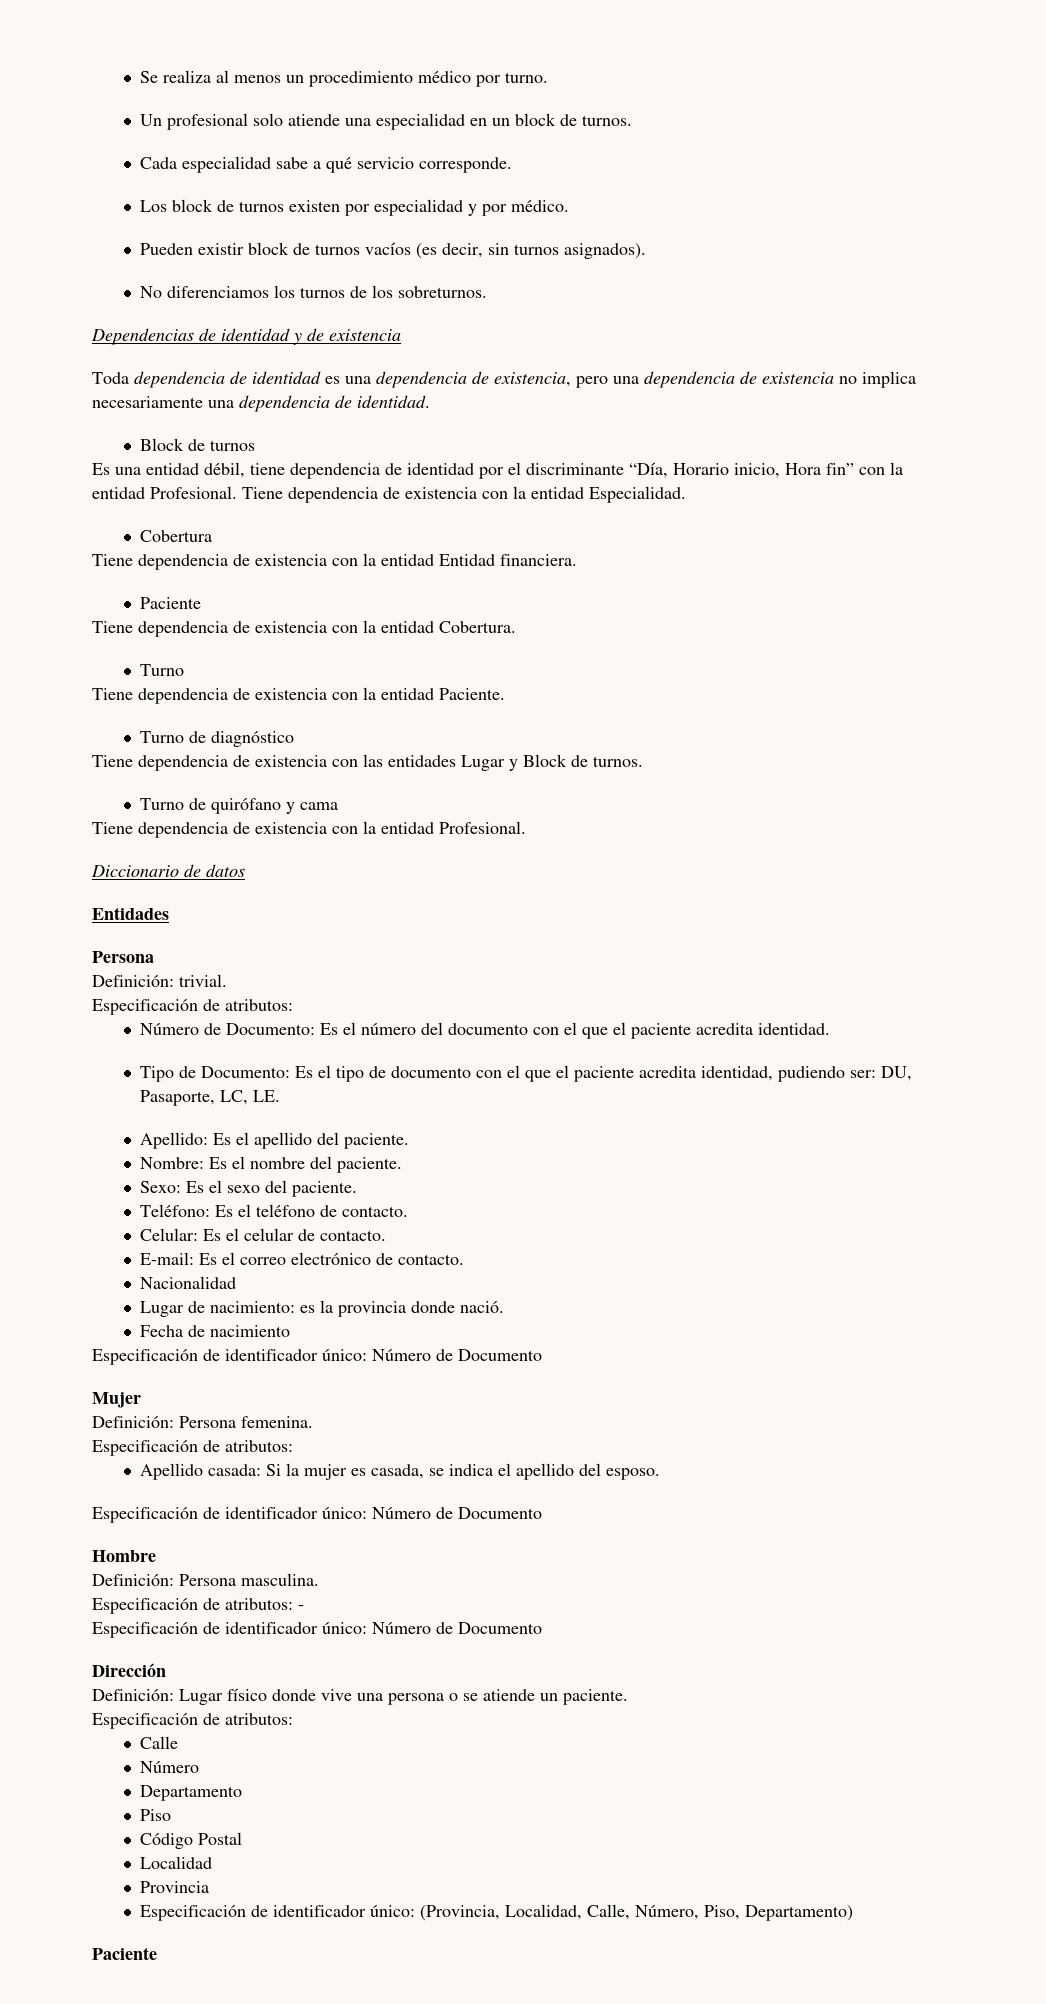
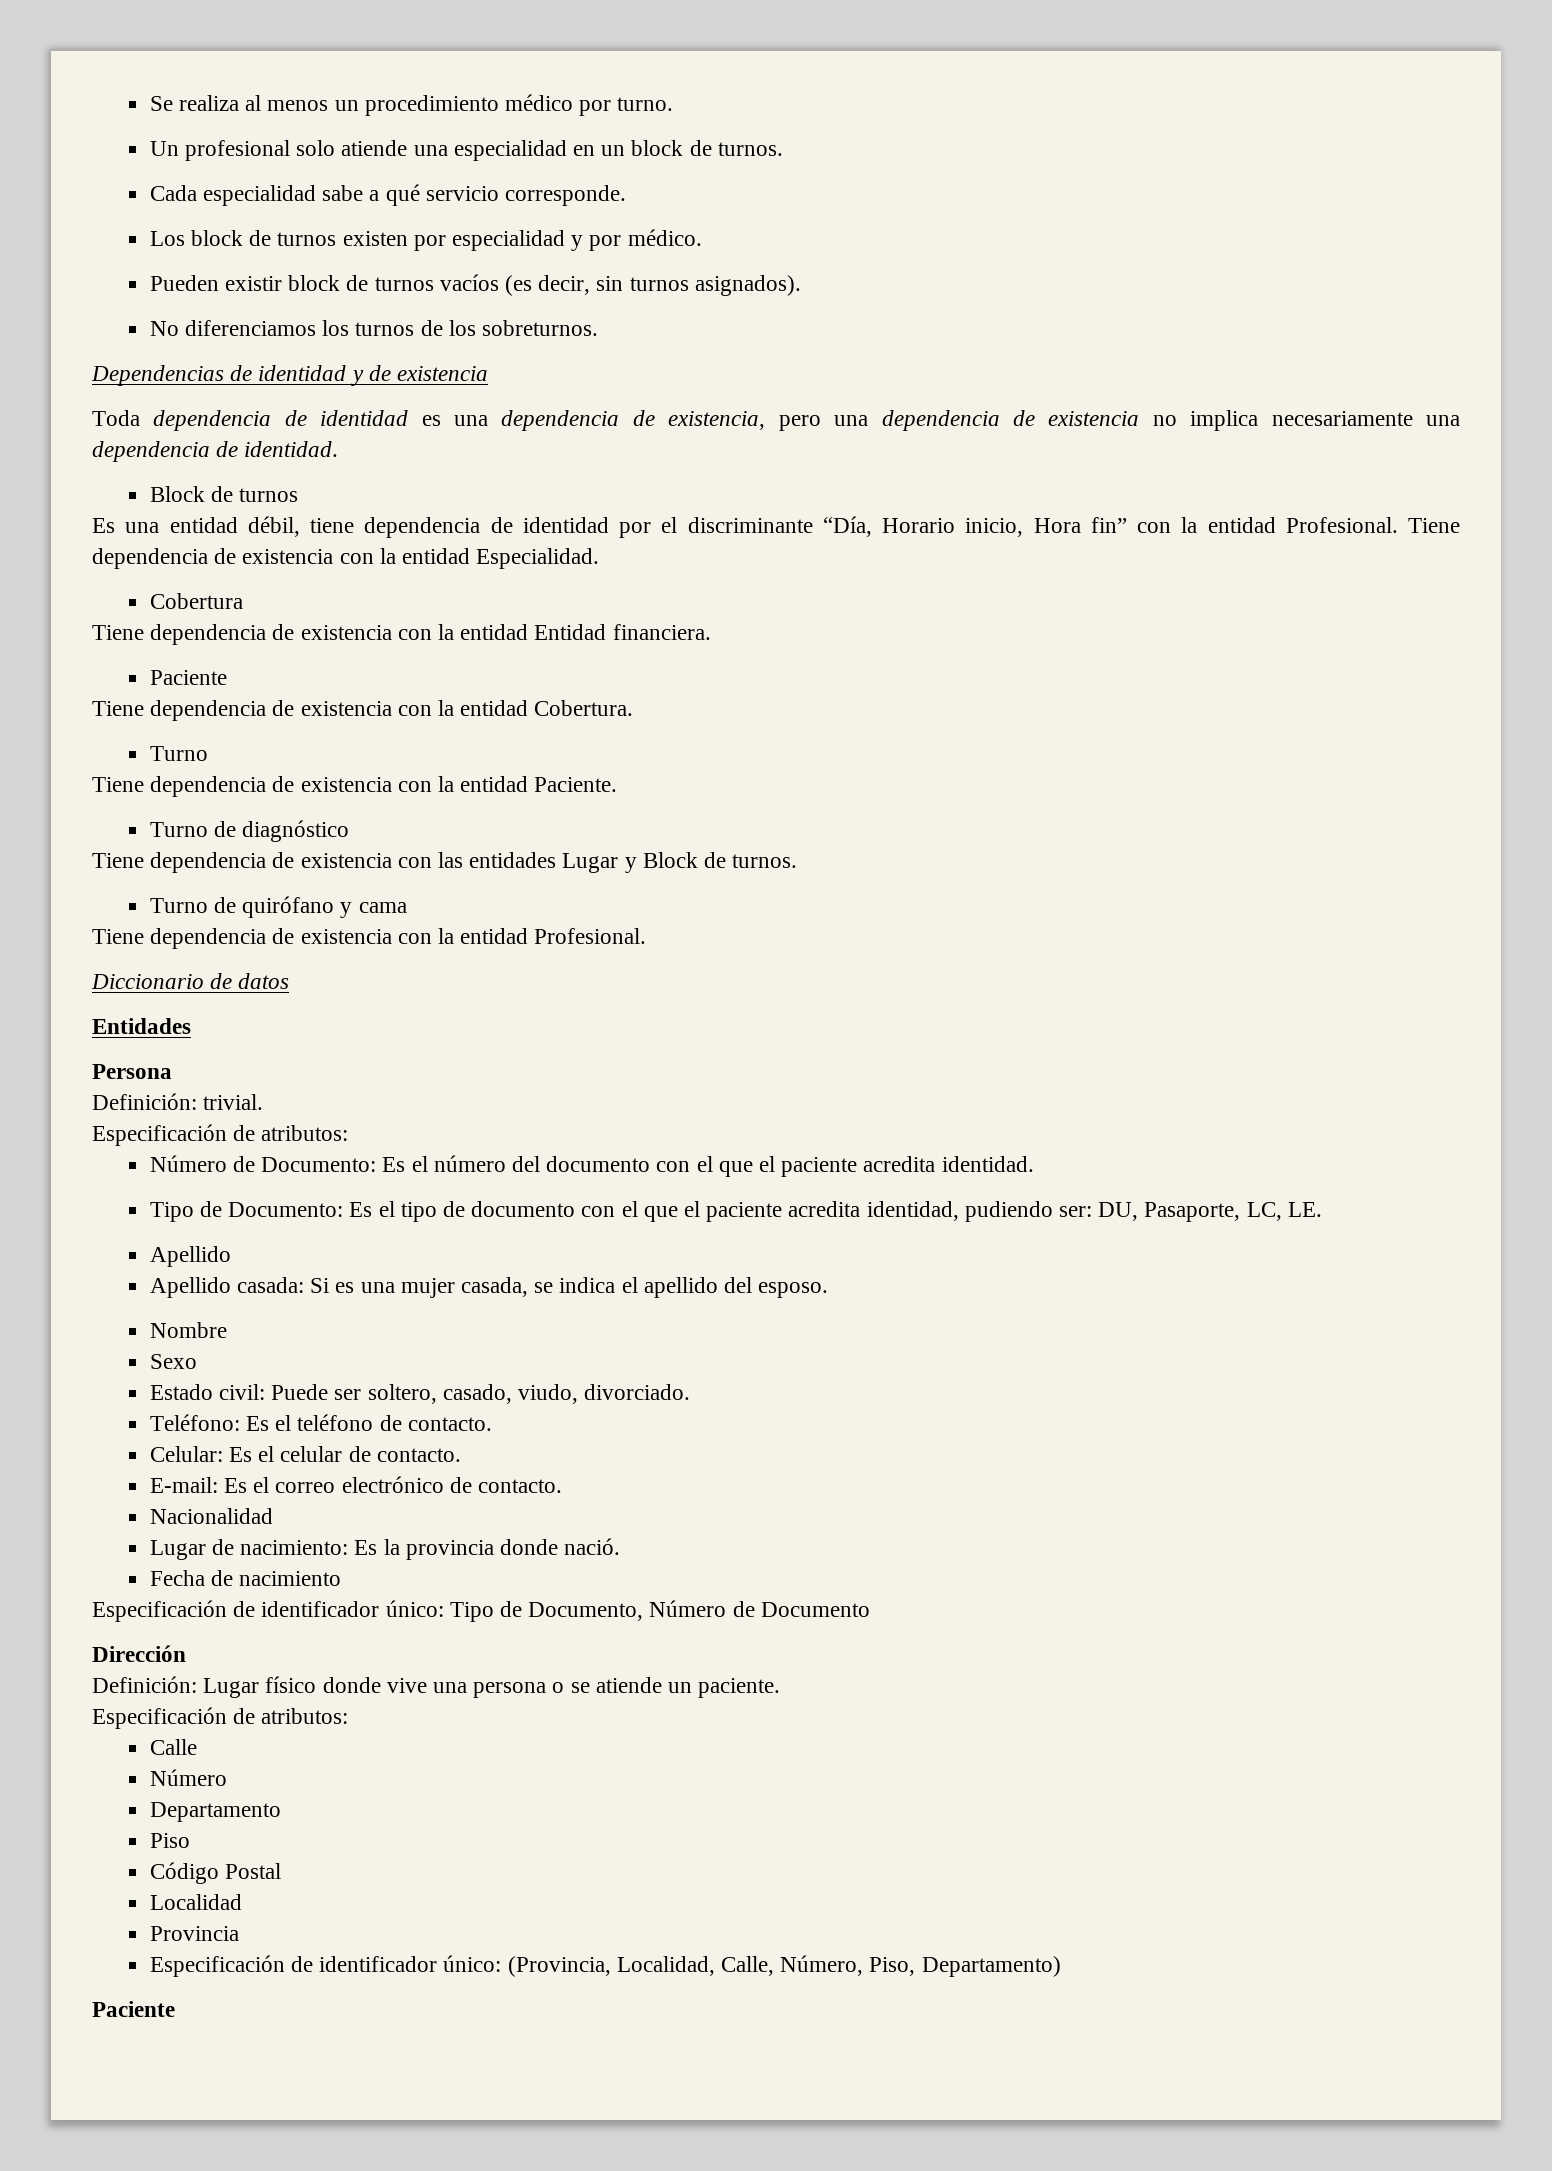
[139,1132,409,1149] [139,1156,402,1173] [139,1180,357,1197] Apellido: Es el apellido del paciente. // Nombre: Es el nombre del paciente. // Sexo: Es el sexo del paciente. -> [149,1246,231,1267] [149,1277,829,1298] [149,1322,227,1338] [149,1354,197,1369] [149,1384,691,1404] Apellido // Apellido casada: Si es una mujer casada, se indica el apellido del esposo. // Nombre // Sexo // Estado civil: Puede ser soltero, casado, viudo, divorciado.
[299,1305,315,1313] es -> [354,1540,378,1555] Es
[372,1349,542,1361] [92,1392,141,1408] [92,1416,313,1428] [92,1440,293,1456] [139,1463,660,1480] [92,1507,542,1523] [92,1550,156,1562] [92,1573,319,1586] [92,1598,304,1614] [92,1622,367,1638] Número de Documento // Mujer // Definición: Persona femenina. // Especificación de atributos: // Apellido casada: Si la mujer es casada, se indica el apellido del esposo. // Especificación de identificador único: Número de Documento // Hombre // Definición: Persona masculina. // Especificación de atributos: - // Especificación de identificador único: -> [449,1601,644,1622] Tipo de Documento,

